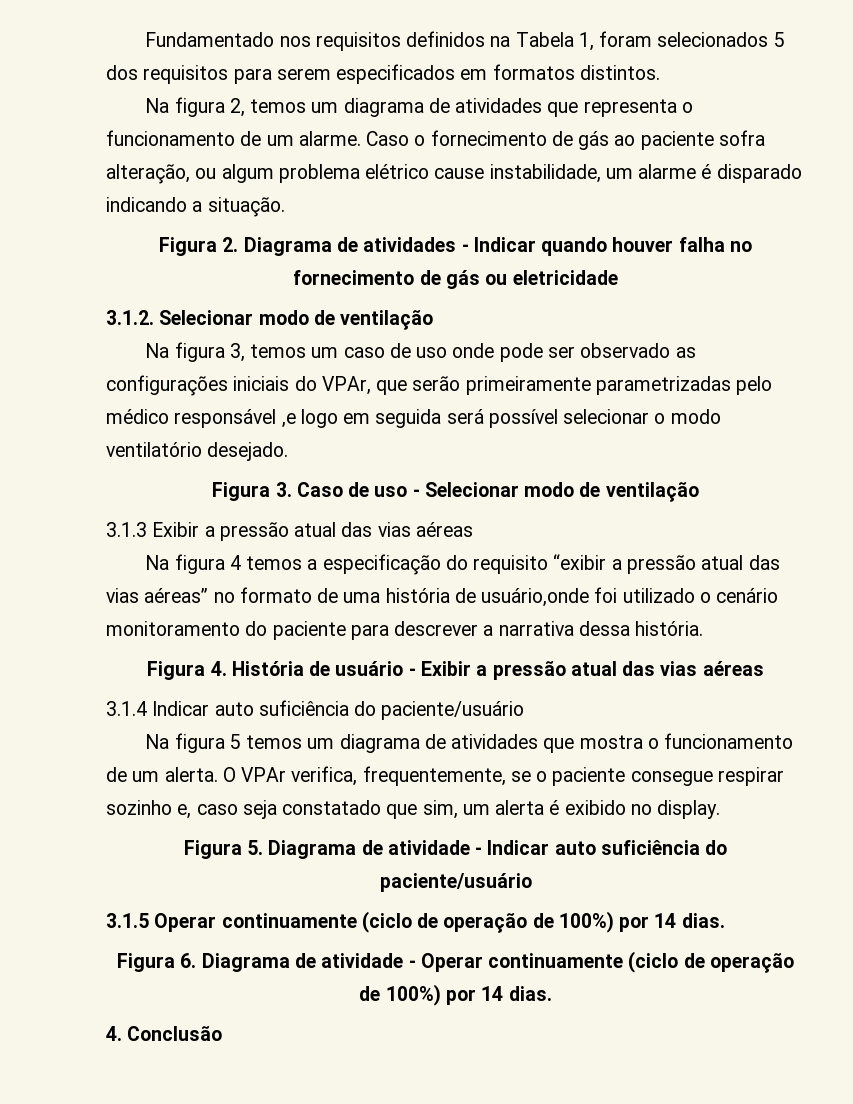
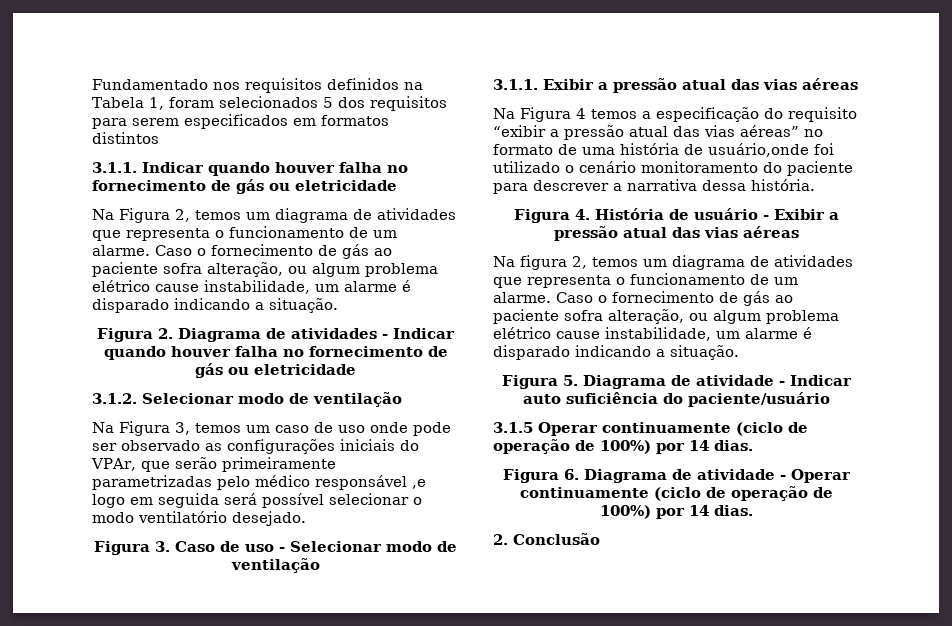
[579,65,660,80] [145,97,225,117] distintos. // Na figura -> [92,132,159,144] [92,162,408,176] [92,179,397,194] [92,208,170,223] distintos // 3.1.1. Indicar quando houver falha no fornecimento de gás ou eletricidade // Na Figura
[174,342,225,362] figura -> [119,421,170,436] Figura
[106,522,473,541] [145,554,225,574] 3.1.3 Exibir a pressão atual das vias aéreas // Na figura -> [493,78,858,93] [493,107,571,122] 3.1.1. Exibir a pressão atual das vias aéreas // Na Figura
[106,700,525,720] [145,733,794,753] [106,766,784,786] [106,800,721,819] // 3.1.4 Indicar auto suficiência do paciente/usuário // Na figura 5 temos um diagrama de atividades que mostra o funcionamento de um alerta. O VPAr verifica, frequentemente, se o paciente consegue respirar sozinho e, caso seja constatado que sim, um alerta é exibido no display. -> [493,255,853,270] [493,273,798,288] [493,291,793,306] [493,309,839,324] [493,327,812,341] [493,345,739,360] // Na figura 2, temos um diagrama de atividades que representa o funcionamento de um alarme. Caso o fornecimento de gás ao paciente sofra alteração, ou algum problema elétrico cause instabilidade, um alarme é disparado indicando a situação.
[106,1026,122,1041] 4. -> [493,534,508,545] 2.

